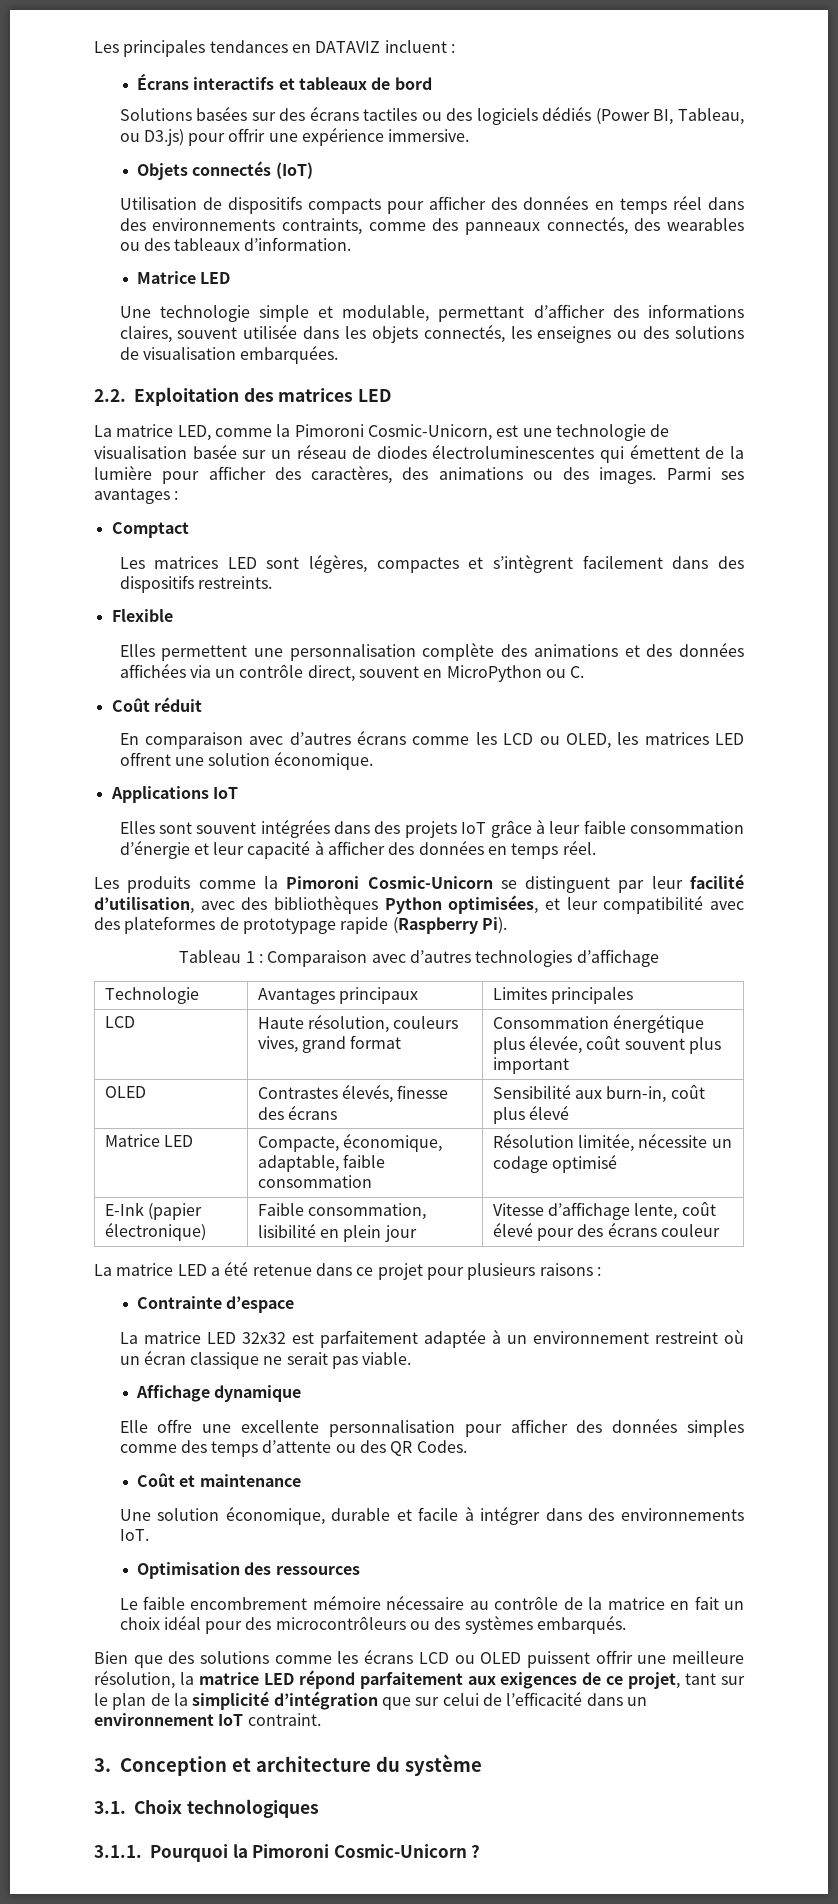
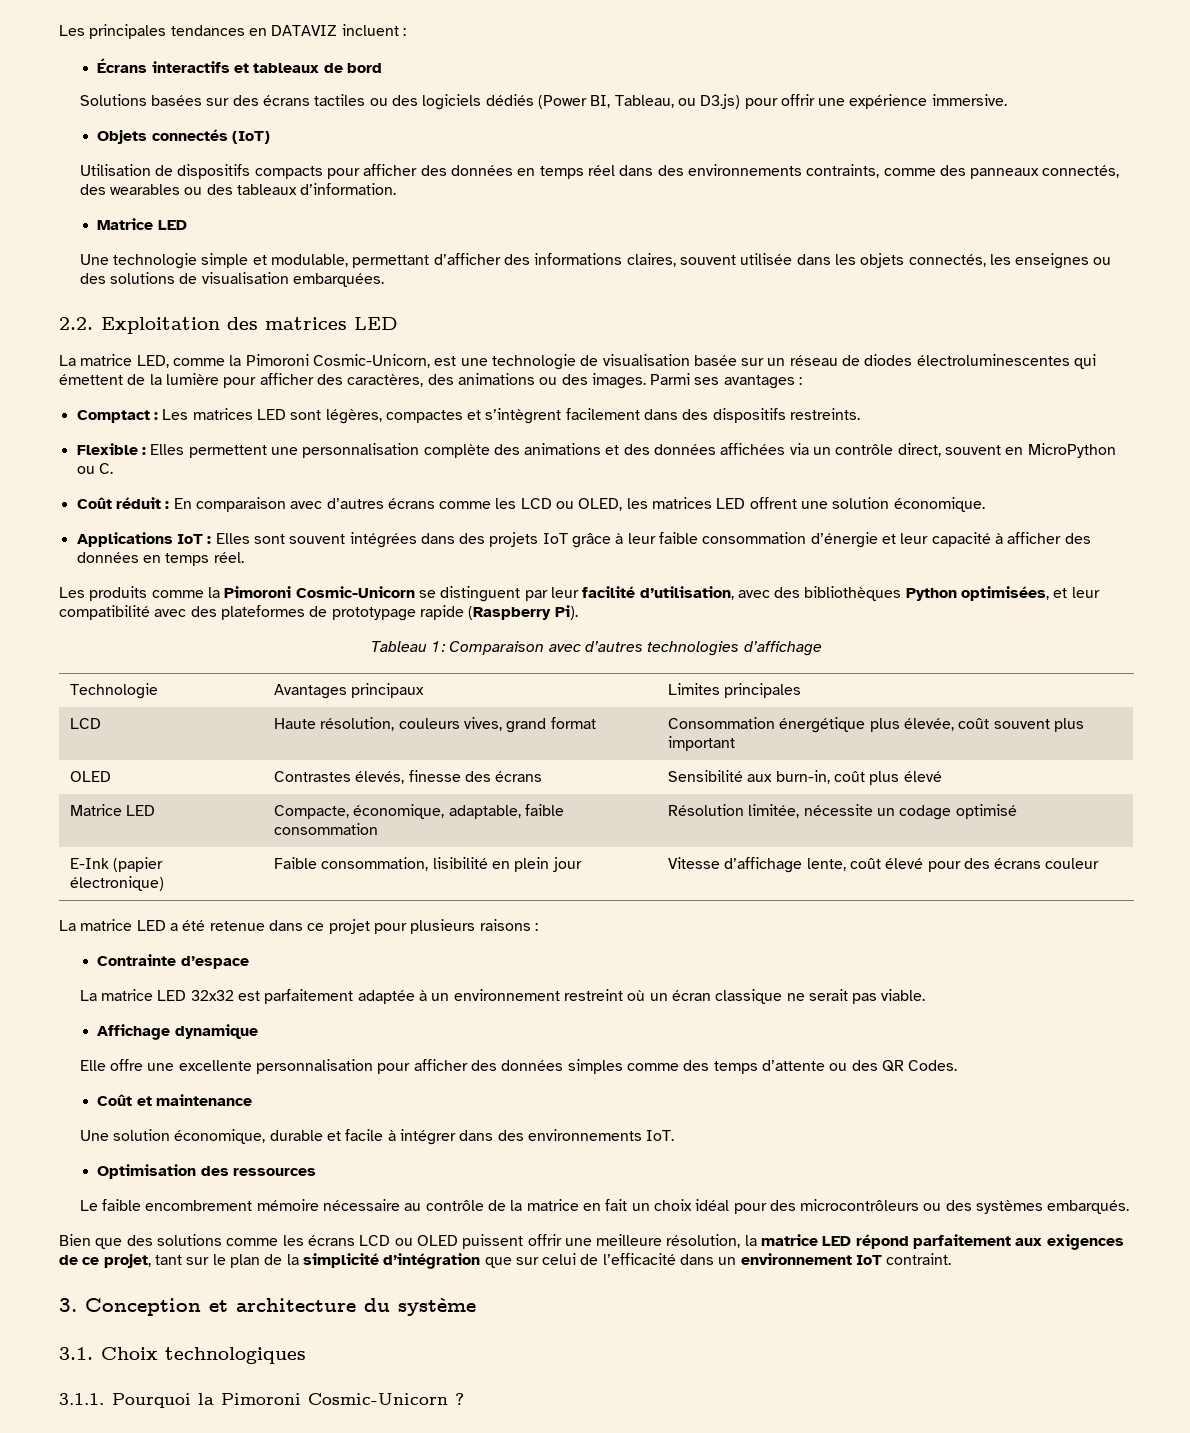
(189, 530) // -> [153,412,158,420] :
(173, 615) // -> [141,447,146,455] :
(202, 704) // -> [165,501,170,509] :
(238, 793) // -> [207,536,212,544] :

